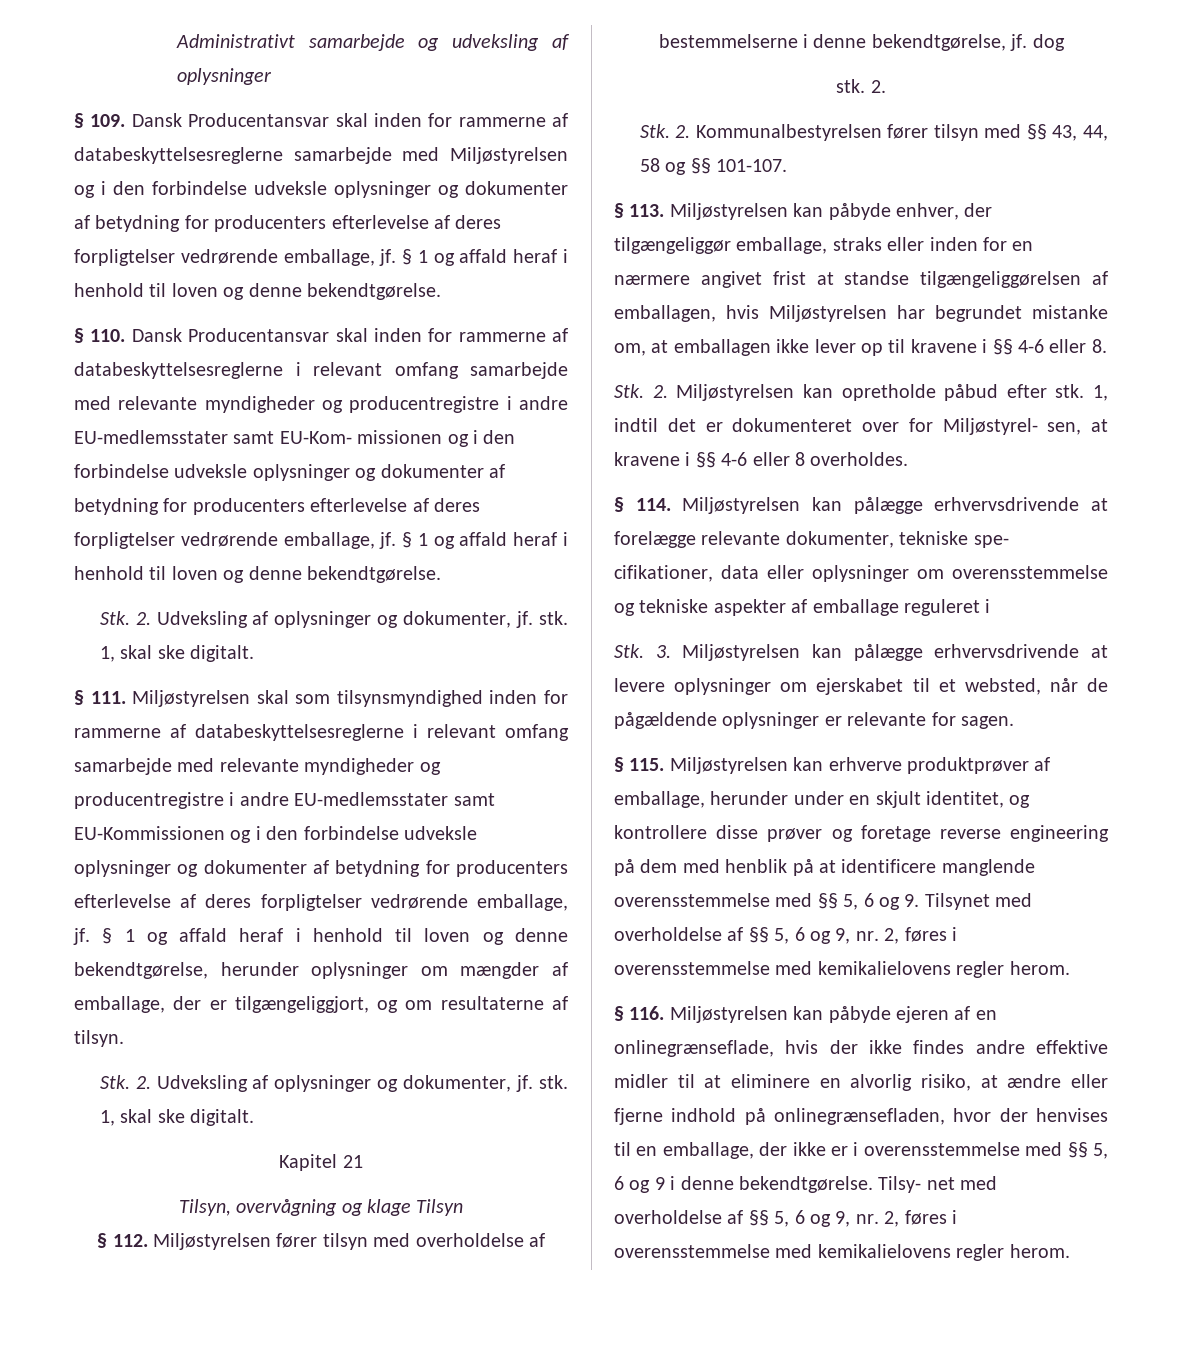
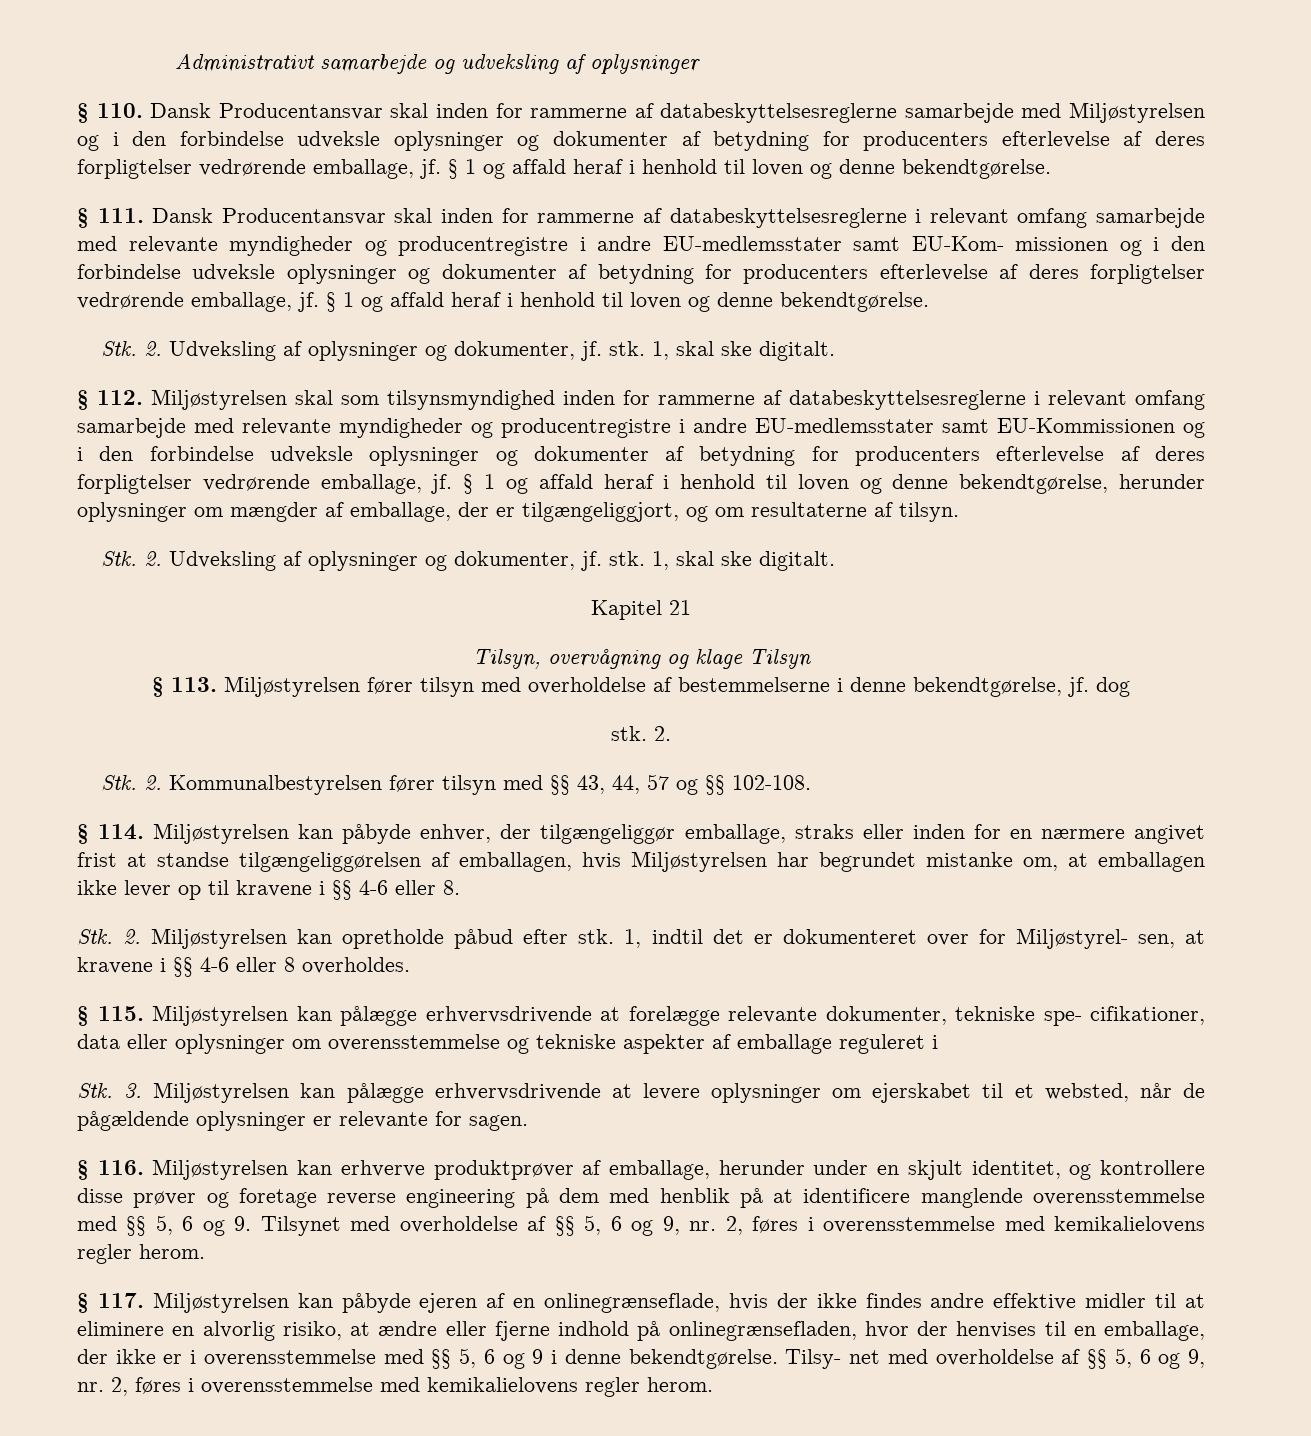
[90,114,126,127] 109. -> [96,103,143,118] 110.
[90,329,126,342] 110. -> [97,208,144,223] 111.
[90,691,126,704] 111. -> [97,390,143,405] 112.
[112,1234,148,1247] 112. -> [171,677,217,692] 113.
[639,158,660,172] 58 -> [647,774,670,790] 57
[715,159,787,172] [614,203,665,218] 101-107. // § 113. -> [732,775,812,790] [77,824,145,844] 102-108. // § 114.
[635,498,671,511] 114. -> [97,1006,144,1021] 115.
[629,758,665,771] 115. -> [97,1160,144,1175] 116.
[629,1006,665,1020] 116. -> [97,1293,144,1308] 117.

